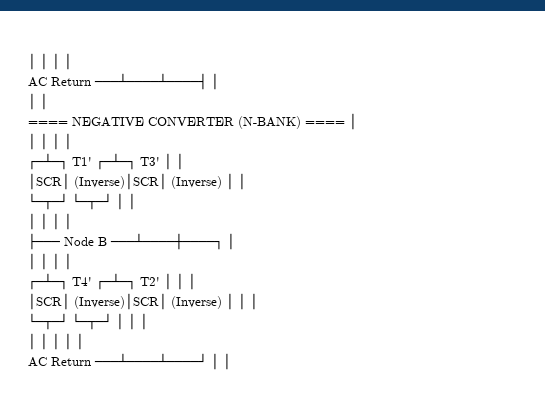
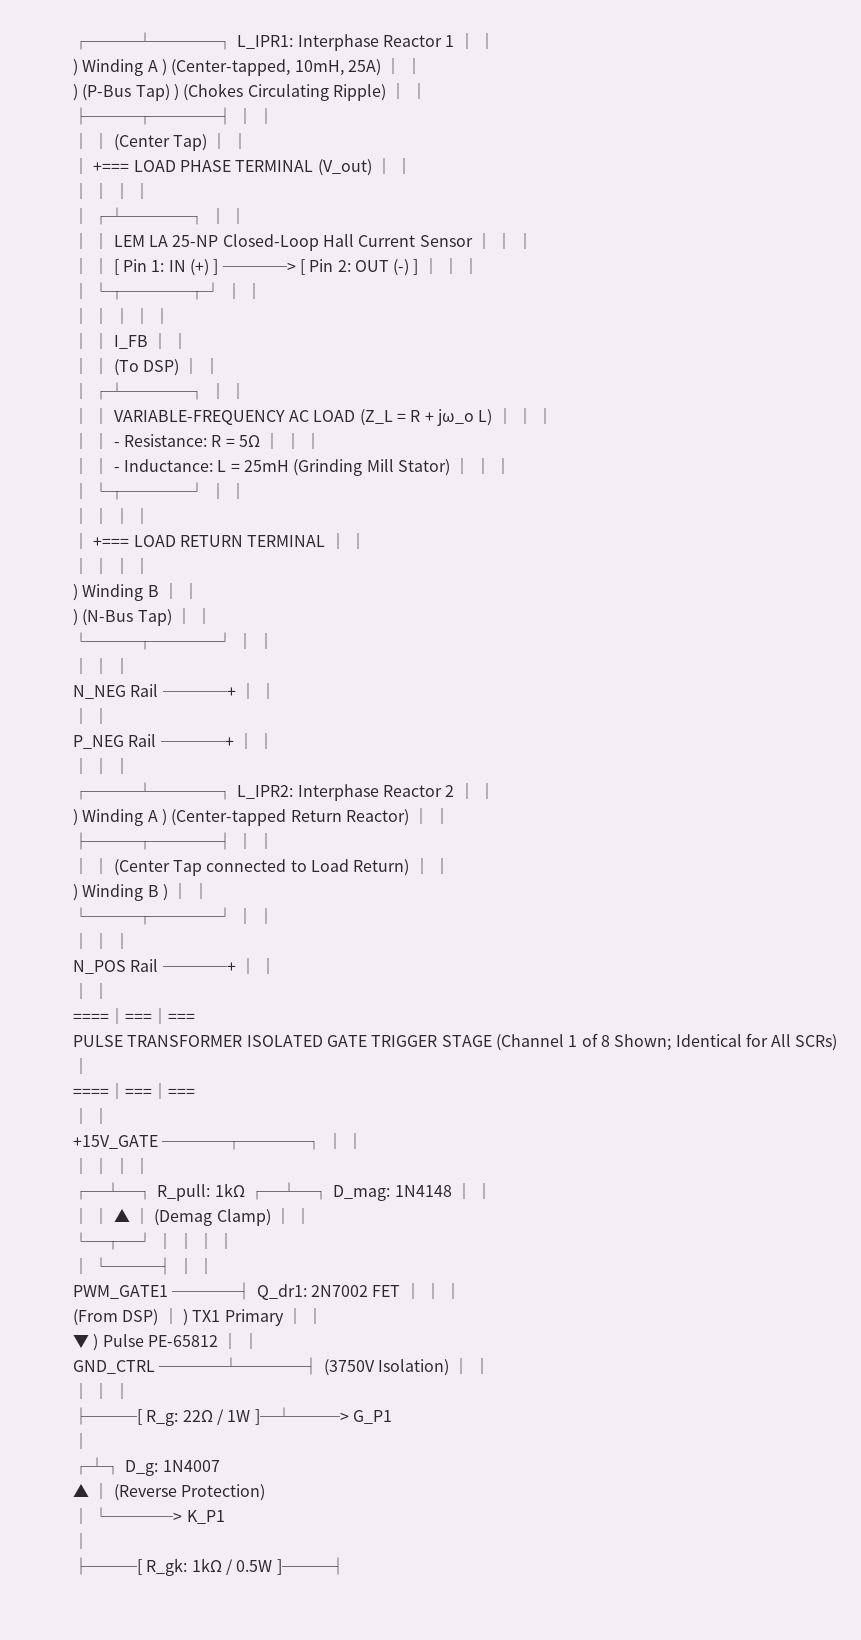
[28,53,72,70] [28,73,219,90] [28,93,48,110] [28,113,357,130] [28,133,72,150] [28,153,184,170] [28,173,246,190] [28,193,136,210] [28,213,72,230] [28,233,235,250] [28,253,72,270] [28,273,196,290] [28,293,258,310] [28,313,124,330] │ │ │ │ // AC Return ───┴────┴────┤ │ // │ │ // ==== NEGATIVE CONVERTER (N-BANK) ==== │ // │ │ │ │ // ┌─┴─┐ T1' ┌─┴─┐ T3' │ │ // │SCR│ (Inverse)│SCR│ (Inverse) │ │ // └─┬─┘ └─┬─┘ │ │ // │ │ │ │ // ├─── Node B ───┴────┼────┐ │ // │ │ │ │ // ┌─┴─┐ T4' ┌─┴─┐ T2' │ │ │ // │SCR│ (Inverse)│SCR│ (Inverse) │ │ │ // └─┬─┘ └─┬─┘ │ -> [73,32,495,51] [73,58,422,76] [73,83,427,101] [73,107,274,125] [73,133,248,151] [73,158,413,176] [73,183,150,200] [73,207,246,225] [73,233,533,251] [73,258,480,276] [73,282,222,300] ┌───┴────┐ L_IPR1: Interphase Reactor 1 │ │ // ) Winding A ) (Center-tapped, 10mH, 25A) │ │ // ) (P-Bus Tap) ) (Chokes Circulating Ripple) │ │ // ├───┬────┤ │ │ // │ │ (Center Tap) │ │ // │ +=== LOAD PHASE TERMINAL (V_out) │ │ // │ │ │ │ // │ ┌┴────┐ │ │ // │ │ LEM LA 25-NP Closed-Loop Hall Current Sensor │ │ │ // │ │ [ Pin 1: IN (+) ] ────> [ Pin 2: OUT (-) ] │ │ │ // │ └┬────┬┘
[28,353,231,370] AC Return ───┴────┴────┘ │ │ -> [73,333,189,350] [73,358,220,376] [73,382,246,400] [73,408,554,426] [73,433,321,450] [73,458,511,476] [73,482,246,500] [73,508,150,525] [73,533,366,550] [73,558,150,575] [73,583,200,601] [73,608,213,626] [73,632,274,650] [73,658,130,675] [73,683,277,700] [73,708,110,725] [73,733,275,750] [73,758,130,775] [73,782,495,801] [73,808,450,826] [73,832,274,850] [73,858,450,876] [73,883,209,901] [73,907,274,925] [73,933,130,950] [73,958,277,975] [73,983,110,1000] [73,1008,195,1025] [73,1033,838,1051] [73,1058,89,1075] [73,1083,195,1100] [73,1108,110,1125] [73,1133,363,1150] [73,1158,150,1175] [73,1182,493,1201] [73,1208,312,1226] [73,1232,235,1250] [73,1257,214,1275] [73,1282,462,1300] [73,1308,324,1326] [73,1333,259,1351] [73,1357,490,1376] [73,1383,130,1400] [73,1407,392,1426] [73,1433,89,1450] [73,1457,220,1476] [73,1483,265,1501] [73,1507,225,1525] [73,1533,89,1550] [73,1557,346,1576] │ │ I_FB │ │ // │ │ (To DSP) │ │ // │ ┌┴────┐ │ │ // │ │ VARIABLE-FREQUENCY AC LOAD (Z_L = R + jω_o L) │ │ │ // │ │ - Resistance: R = 5Ω │ │ │ // │ │ - Inductance: L = 25mH (Grinding Mill Stator) │ │ │ // │ └┬────┘ │ │ // │ │ │ │ // │ +=== LOAD RETURN TERMINAL │ │ // │ │ │ │ // ) Winding B │ │ // ) (N-Bus Tap) │ │ // └───┬────┘ │ │ // │ │ │ // N_NEG Rail ────+ │ │ // │ │ // P_NEG Rail ────+ │ │ // │ │ │ // ┌───┴────┐ L_IPR2: Interphase Reactor 2 │ │ // ) Winding A ) (Center-tapped Return Reactor) │ │ // ├───┬────┤ │ │ // │ │ (Center Tap connected to Load Return) │ │ // ) Winding B ) │ │ // └───┬────┘ │ │ // │ │ │ // N_POS Rail ────+ │ │ // │ │ // ====│===│=== // PULSE TRANSFORMER ISOLATED GATE TRIGGER STAGE (Channel 1 of 8 Shown; Identical for All SCRs) │ // ====│===│=== // │ │ // +15V_GATE ────┬────┐ │ │ // │ │ │ │ // ┌─┴─┐ R_pull: 1kΩ ┌─┴─┐ D_mag: 1N4148 │ │ // │ │ ▲ │ (Demag Clamp) │ │ // └─┬─┘ │ │ │ │ // │ └───┤ │ │ // PWM_GATE1 ────┤ Q_dr1: 2N7002 FET │ │ │ // (From DSP) │ ) TX1 Primary │ │ // ▼ ) Pulse PE-65812 │ │ // GND_CTRL ────┴────┤ (3750V Isolation) │ │ // │ │ │ // ├───[ R_g: 22Ω / 1W ]─┴───> G_P1 // │ // ┌┴┐ D_g: 1N4007 // ▲ │ (Reverse Protection) // │ └────> K_P1 // │ // ├───[ R_gk: 1kΩ / 0.5W ]───┤

